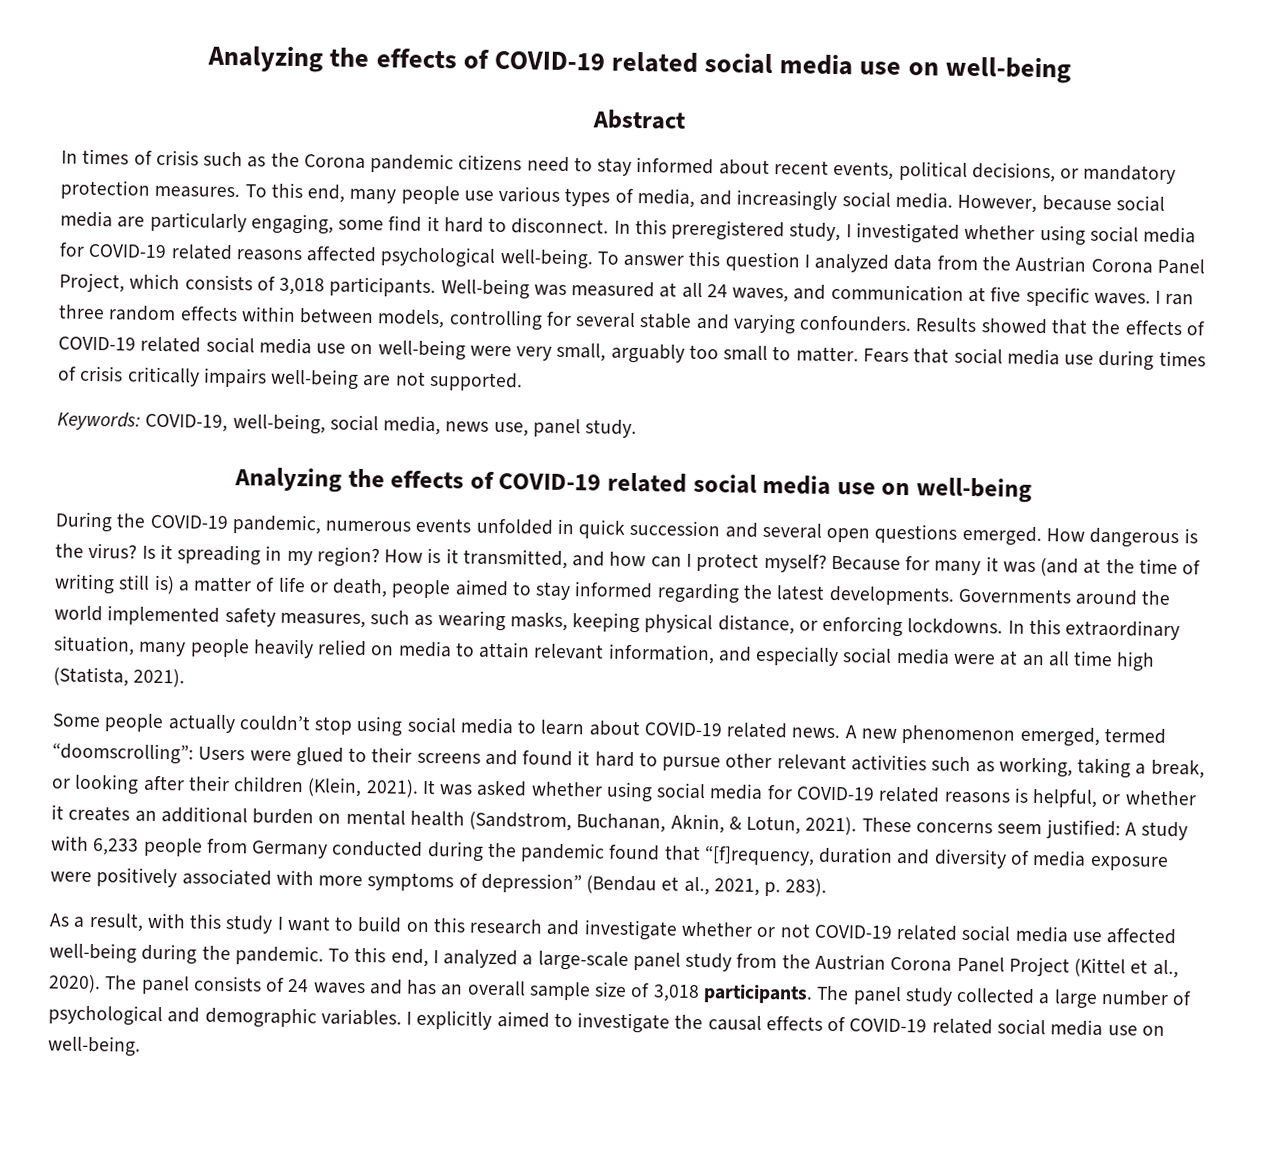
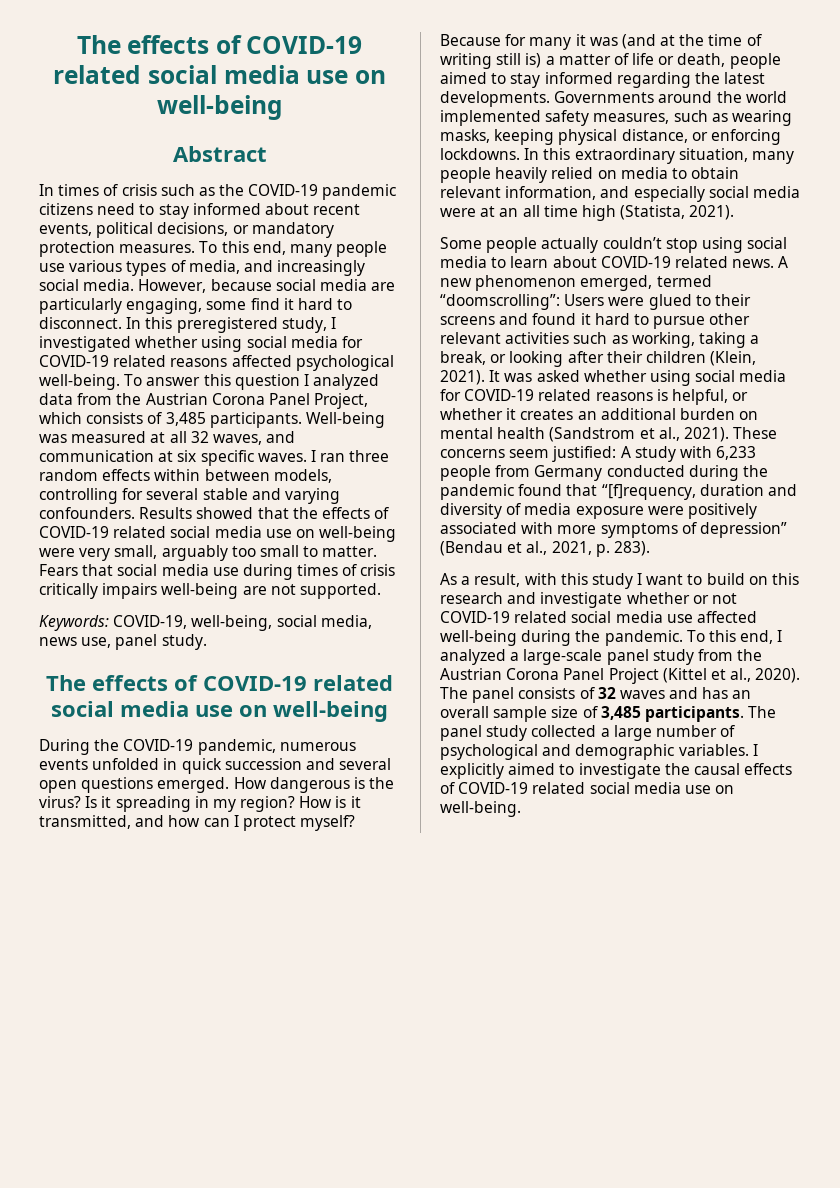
[207,45,370,73] Analyzing the -> [76,35,121,54] The
[303,154,366,169] Corona -> [248,184,319,196] COVID-19
[279,277,326,296] 3,018 -> [165,412,206,426] 3,485
[706,284,728,298] 24 -> [190,431,209,443] 32
[990,286,1022,302] five -> [177,450,197,462] six
[233,467,385,493] Analyzing the -> [46,675,86,691] The
[478,641,531,659] attain -> [691,167,740,179] obtain
[469,811,802,835] (Sandstrom, Buchanan, Aknin, & Lotun, -> [549,427,680,442] (Sandstrom et al.,
[287,978,310,993] 24 -> [597,687,616,699] 32
[652,984,700,1003] 3,018 -> [600,706,641,720] 3,485

